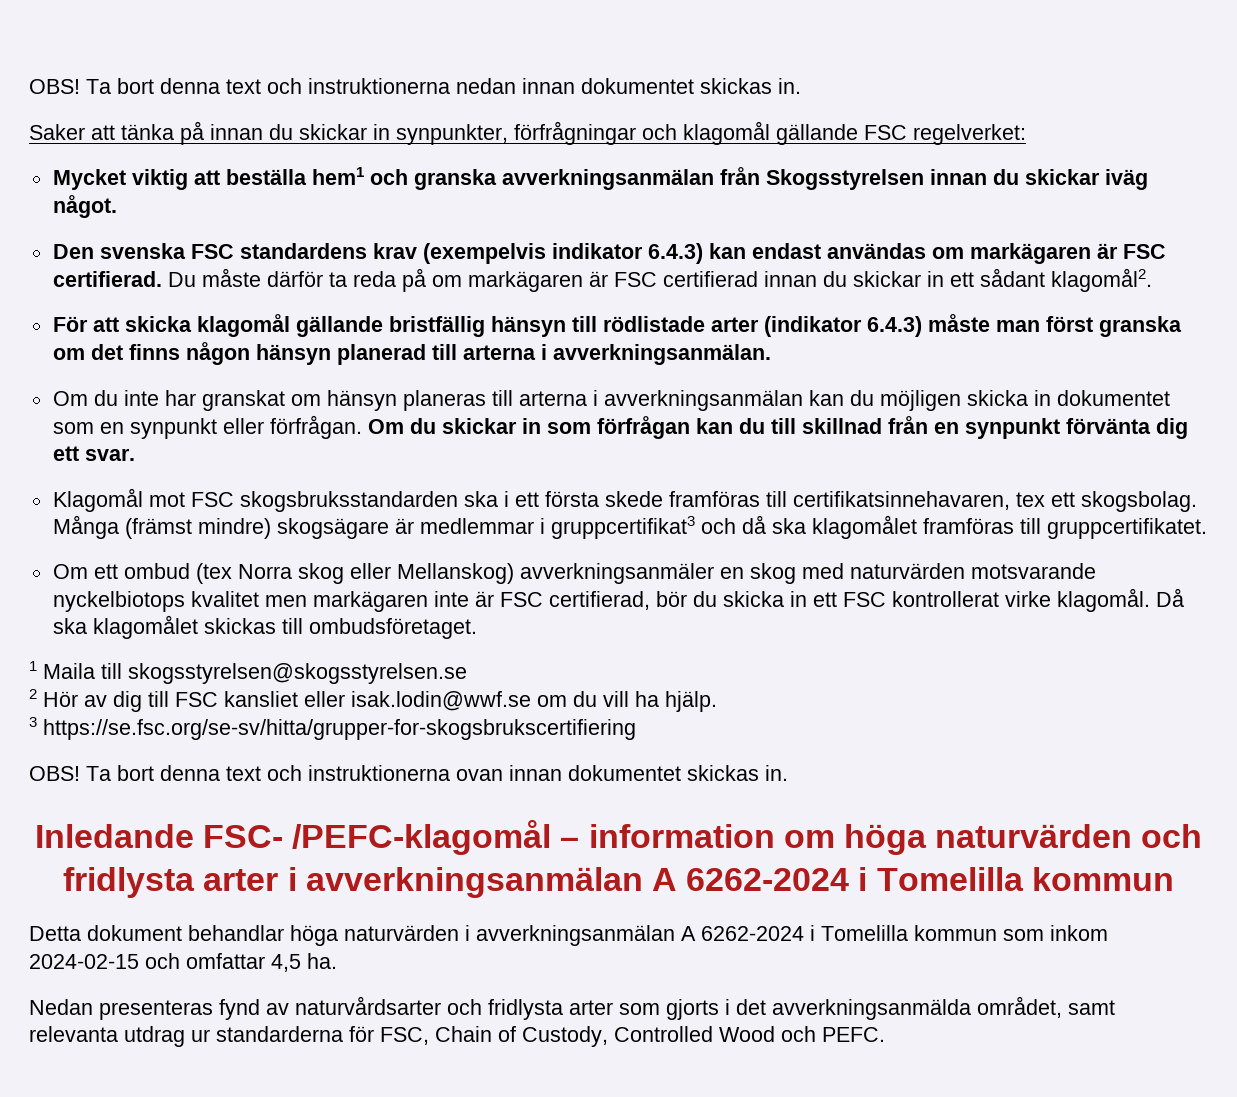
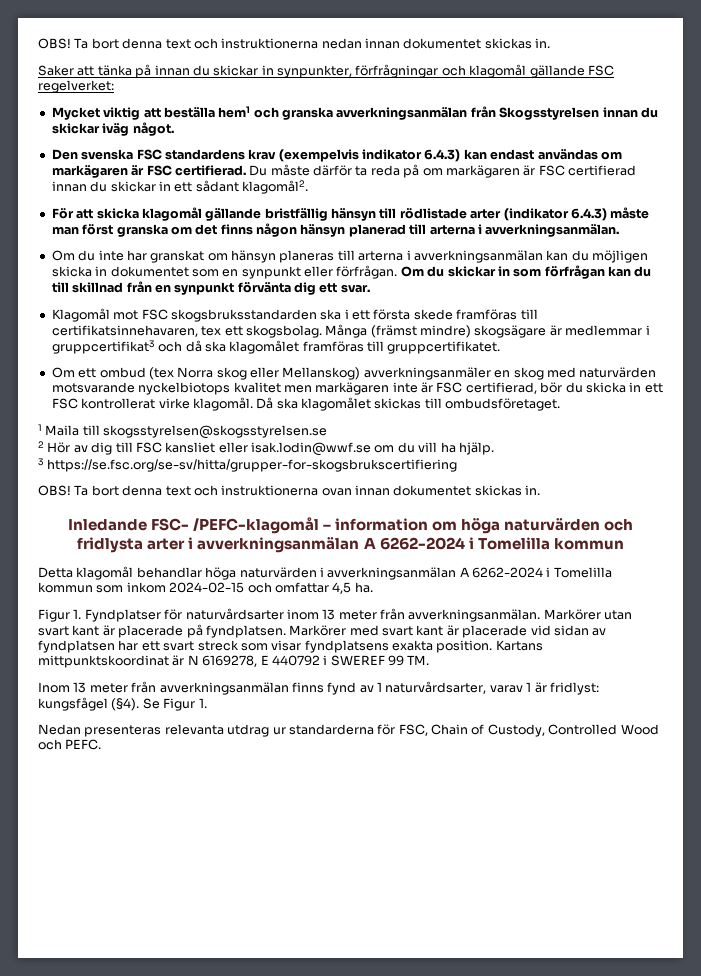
[87,925,182,941] dokument -> [76,566,134,580] klagomål
[29,996,1115,1020] Nedan presenteras fynd av naturvårdsarter och fridlysta arter som gjorts i det avverkningsanmälda området, samt -> [38,608,633,622] [38,624,607,638] [38,640,543,653] [38,655,430,668] [38,681,599,695] [38,697,207,711] [38,724,162,737] Figur 1. Fyndplatser för naturvårdsarter inom 13 meter från avverkningsanmälan. Markörer utan svart kant är placerade på fyndplatsen. Markörer med svart kant är placerade vid sidan av fyndplatsen har ett svart streck som visar fyndplatsens exakta position. Kartans mittpunktskoordinat är N 6169278, E 440792 i SWEREF 99 TM. // Inom 13 meter från avverkningsanmälan finns fynd av 1 naturvårdsarter, varav 1 är fridlyst: kungsfågel (§4). Se Figur 1. // Nedan presenteras

